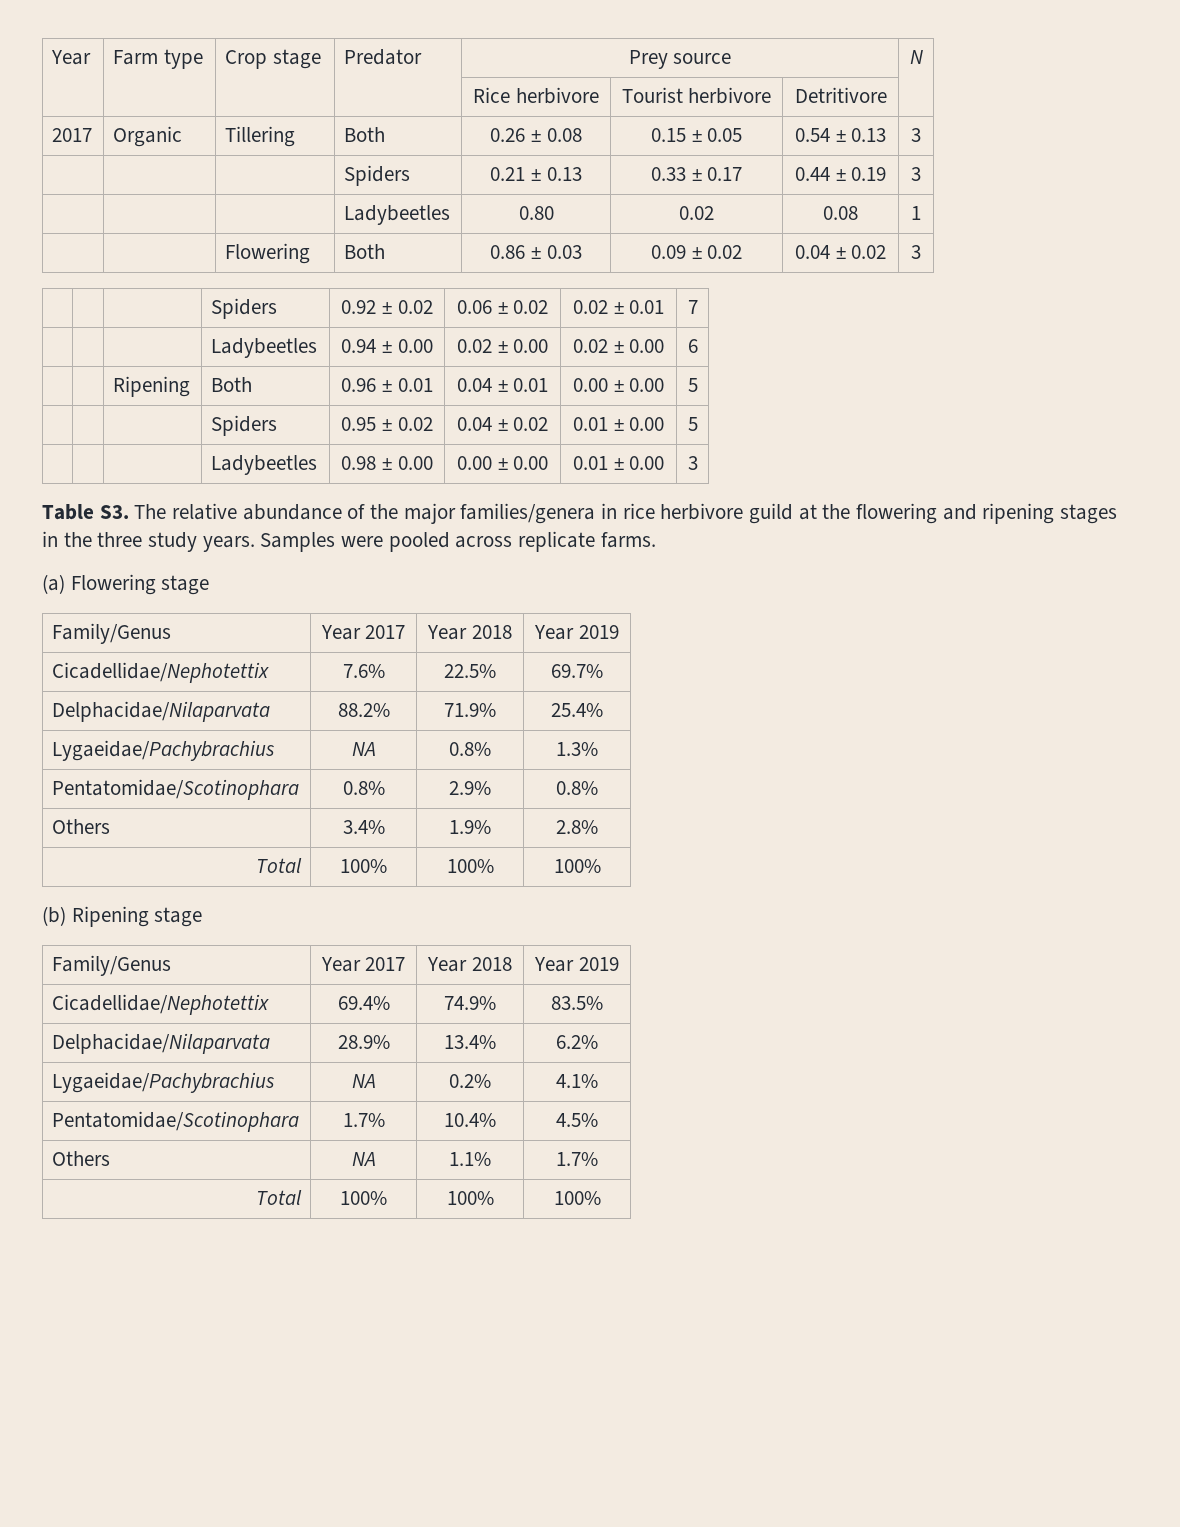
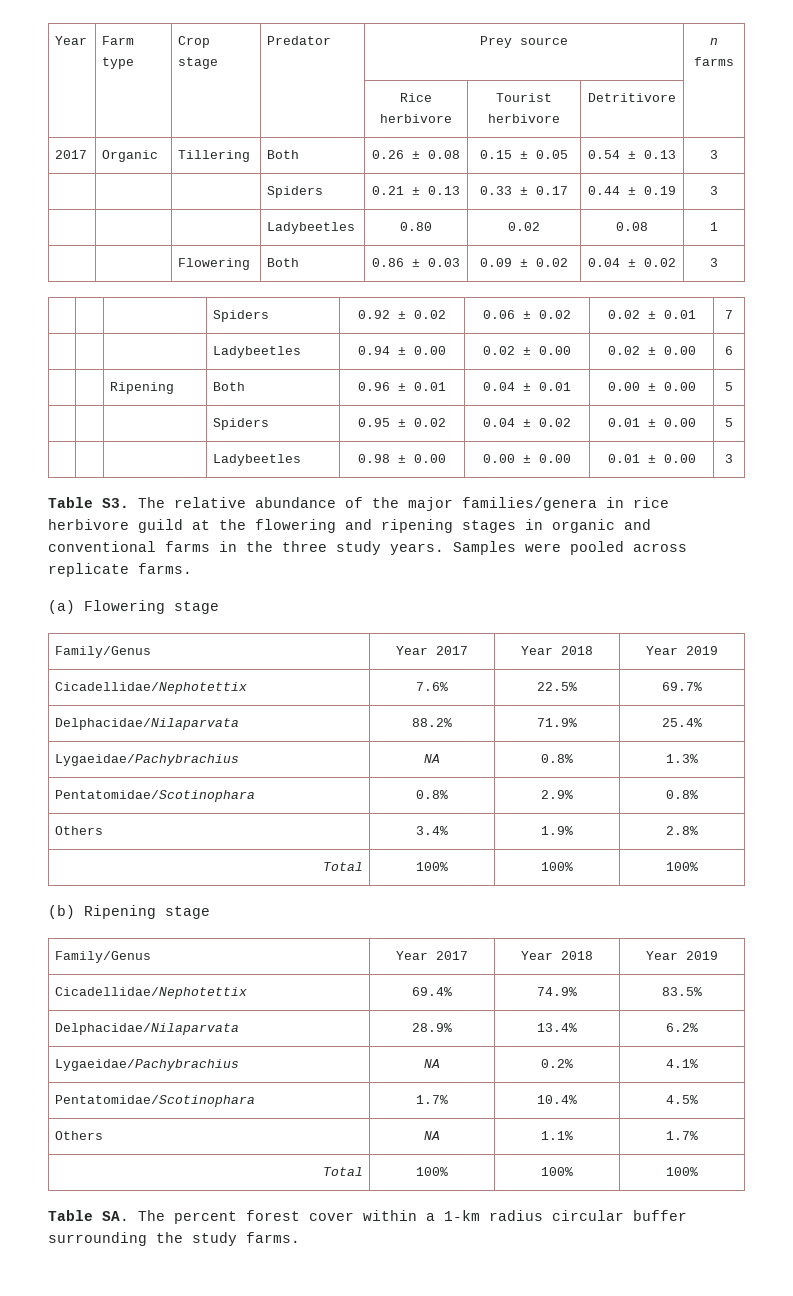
[909,50,923,64] N -> [710,38,718,45] [694,57,734,66] n farms
(58, 539) none -> [552,519,651,533] [48,541,237,552] organic and conventional farms in
(601, 1198) none -> [48,1210,687,1224] [48,1232,300,1246] // Table SA. The percent forest cover within a 1-km radius circular buffer surrounding the study farms.

